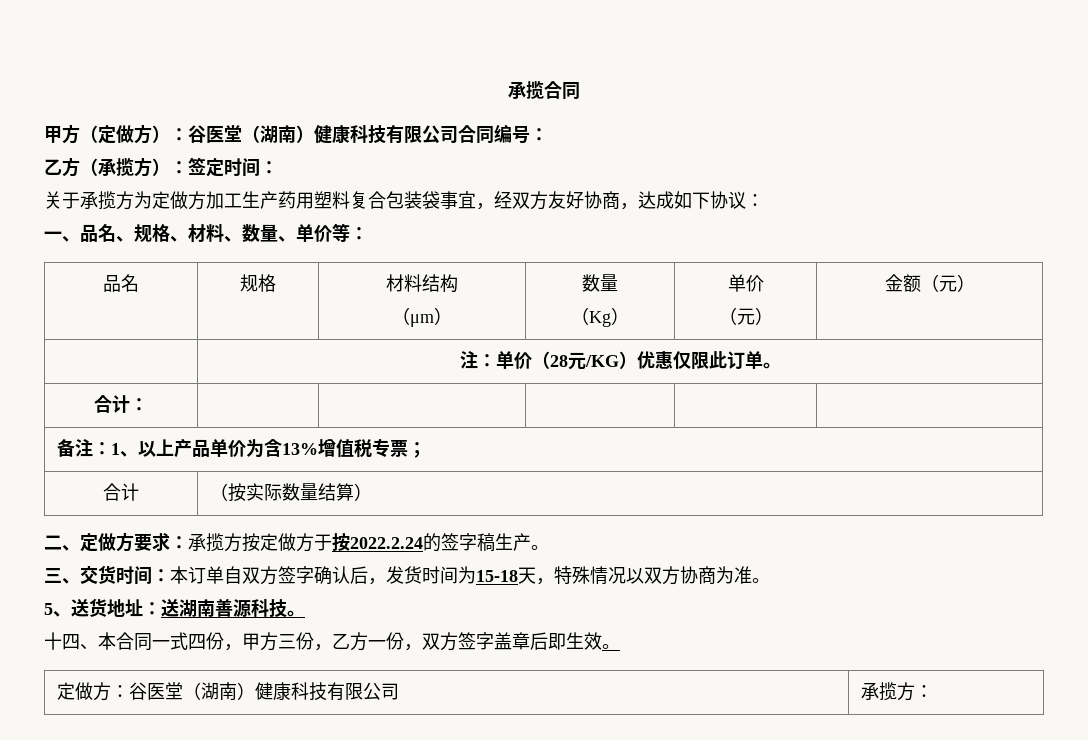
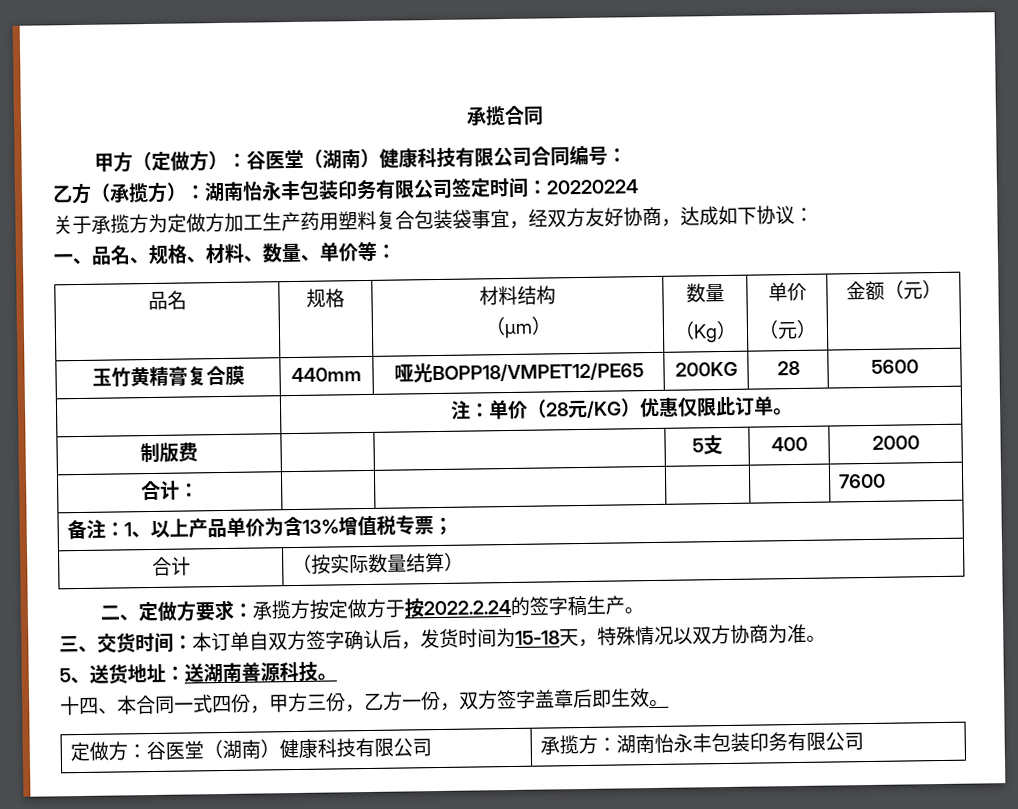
(188, 167) none -> [204,179,453,202] 湖南怡永丰包装印务有限公司
(278, 167) none -> [546,179,639,195] 20220224
(975, 283) none -> [91,365,245,388] [291,367,362,383] [393,362,644,384] [674,361,738,377] [776,360,800,376] [870,359,919,374] // 玉竹黄精膏复合膜 | 440mm | 哑光BOPP18/VMPET12/PE65 | 200KG | 28 | 5600
(781, 365) none -> [140,442,198,463] [691,435,723,455] [770,436,808,452] [871,435,920,450] // 制版费 | | | 5支 | 400 | 2000
(148, 404) none -> [838,473,886,489] 7600
(934, 691) none -> [615,731,864,754] 湖南怡永丰包装印务有限公司

